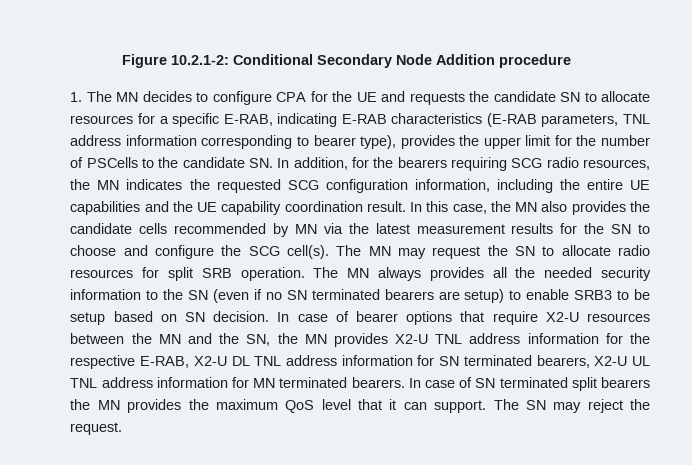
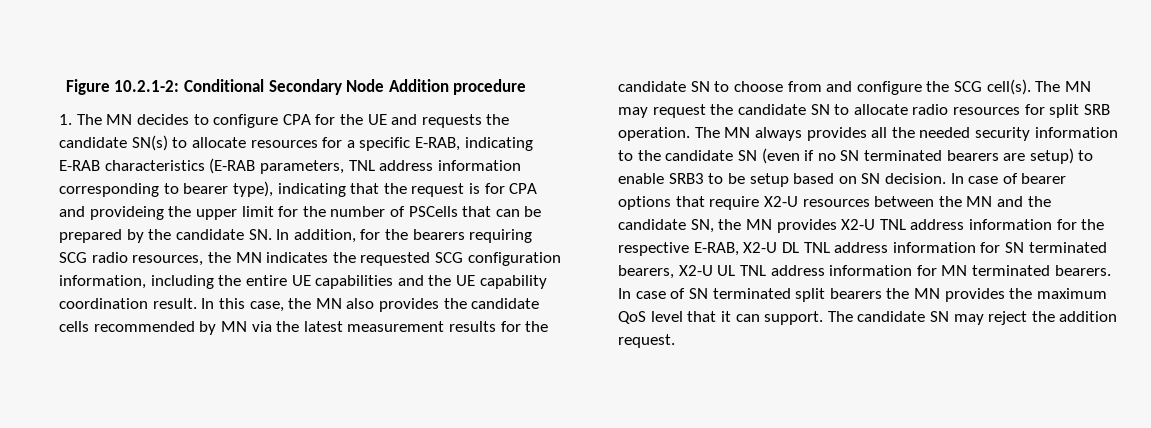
[560,92,581,102] SN -> [131,135,168,151] SN(s)
[400,135,455,149] provides -> [277,183,538,197] [59,206,164,220] indicating that the request is for CPA and provideing
[142,158,155,168] to -> [462,206,542,217] [59,229,144,243] that can be prepared by
(605, 228) none -> [618,81,687,92] candidate
(117, 250) none -> [787,81,822,92] from
(508, 250) none -> [737,104,806,115] candidate
(184, 294) none -> [665,150,734,161] candidate
(240, 338) none -> [618,219,687,230] candidate
(519, 404) none -> [857,311,926,322] candidate
(650, 404) none -> [1059,311,1118,322] addition

